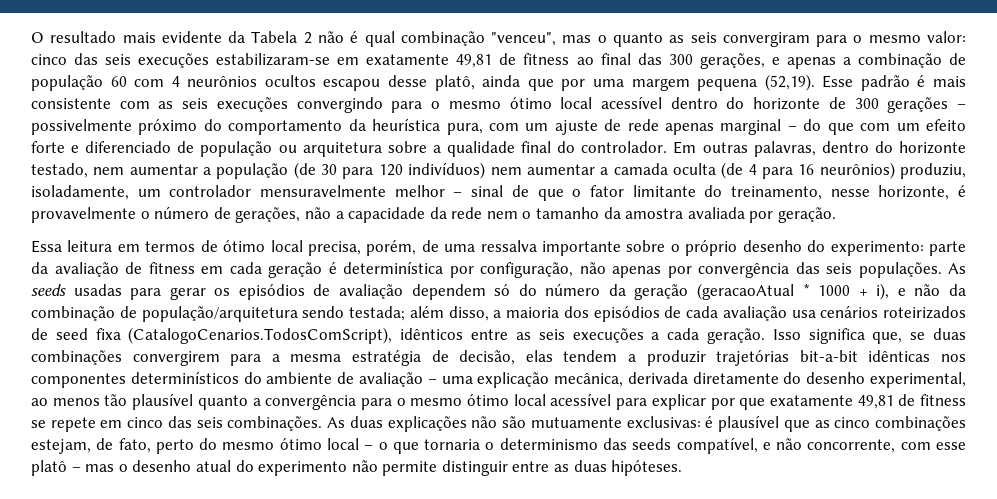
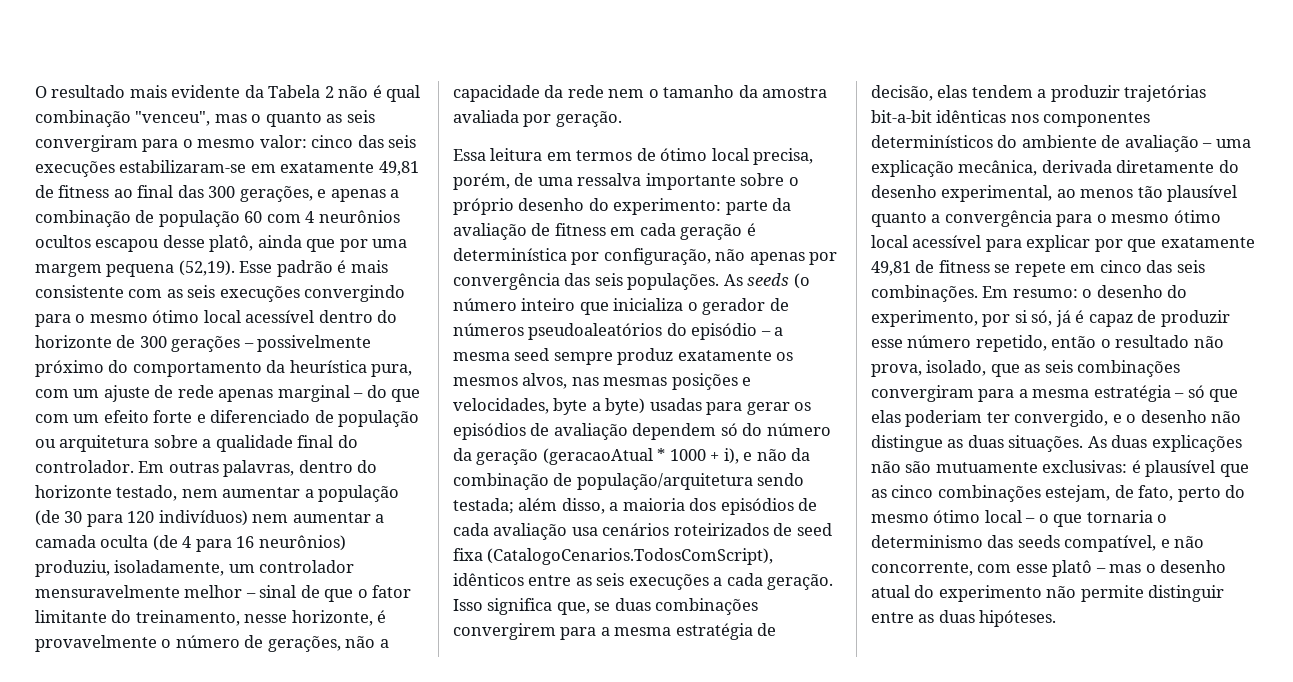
(66, 290) none -> [793,273,810,289] [453,298,789,315] [453,323,784,340] [453,348,794,365] [453,373,752,390] [453,398,646,415] (o número inteiro que inicializa o gerador de números pseudoaleatórios do episódio – a mesma seed sempre produz exatamente os mesmos alvos, nas mesmas posições e velocidades, byte a byte)
(323, 423) none -> [982,285,1188,298] [871,310,1230,327] [871,335,1224,352] [871,360,1181,377] [871,385,1239,402] [871,410,1242,427] [871,435,1084,452] Em resumo: o desenho do experimento, por si só, já é capaz de produzir esse número repetido, então o resultado não prova, isolado, que as seis combinações convergiram para a mesma estratégia – só que elas poderiam ter convergido, e o desenho não distingue as duas situações.

